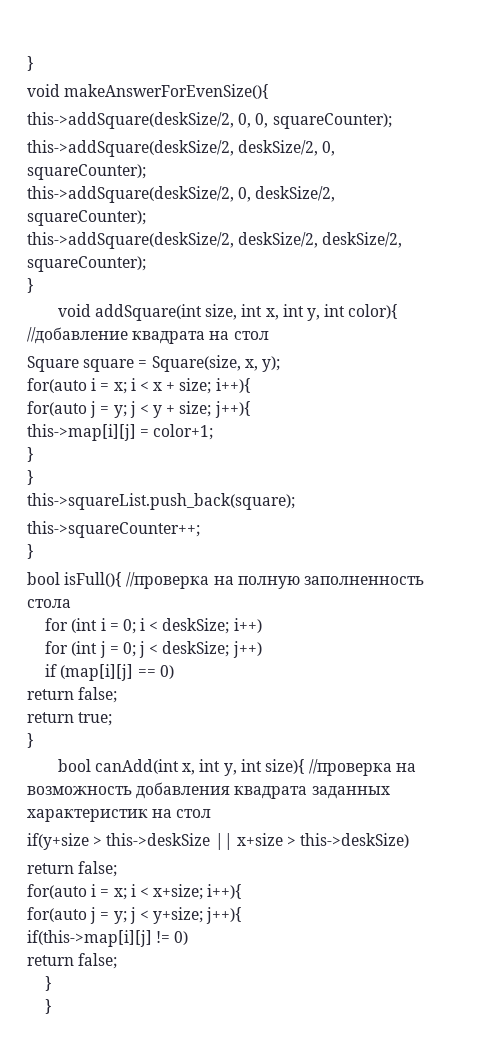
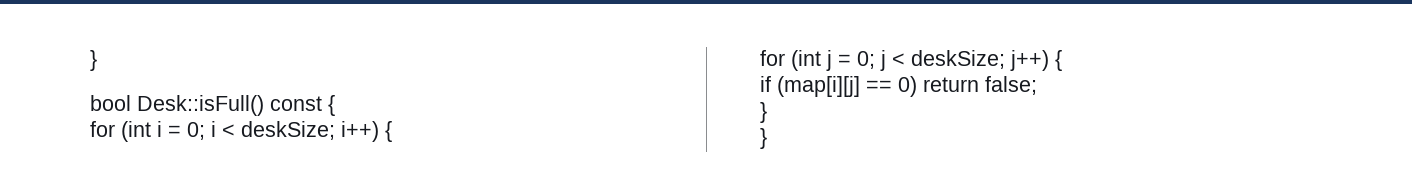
[27,56,34,71] [27,84,270,99] [27,112,392,129] [27,140,336,157] [27,164,146,180] [27,186,336,203] [27,210,146,226] [27,232,403,249] [27,256,146,272] [27,278,34,293] [57,304,399,321] [27,327,269,344] [27,355,280,372] [27,378,251,394] [27,401,251,418] [27,424,214,441] [27,447,34,462] [27,470,34,485] [27,493,295,510] [27,521,200,538] [27,544,34,559] [27,572,424,589] [27,599,71,608] } // void makeAnswerForEvenSize(){ // this->addSquare(deskSize/2, 0, 0, squareCounter); // this->addSquare(deskSize/2, deskSize/2, 0, squareCounter); // this->addSquare(deskSize/2, 0, deskSize/2, squareCounter); // this->addSquare(deskSize/2, deskSize/2, deskSize/2, squareCounter); // } // void addSquare(int size, int x, int y, int color){ //добавление квадрата на стол // Square square = Square(size, x, y); // for(auto i = x; i < x + size; i++){ // for(auto j = y; j < y + size; j++){ // this->map[i][j] = color+1; // } // } // this->squareList.push_back(square); // this->squareCounter++; // } // bool isFull(){ //проверка на полную заполненность стола -> [89,50,97,71] [89,95,335,116] } // bool Desk::isFull() const {
(262, 625) none -> [384,121,392,142] {
(262, 649) none -> [1054,50,1062,71] {
[27,687,118,703] [27,712,113,726] [27,733,34,748] [57,759,417,776] [27,782,390,799] [27,809,212,822] [27,833,410,850] [27,861,118,877] [27,884,243,900] [27,907,243,924] [27,930,189,947] // return false; // return true; // } // bool canAdd(int x, int y, int size){ //проверка на возможность добавления квадрата заданных характеристик на стол // if(y+size > this->deskSize || x+size > this->deskSize) // return false; // for(auto i = x; i < x+size; i++){ // for(auto j = y; j < y+size; j++){ // if(this->map[i][j] != 0) // -> (917, 86) none

